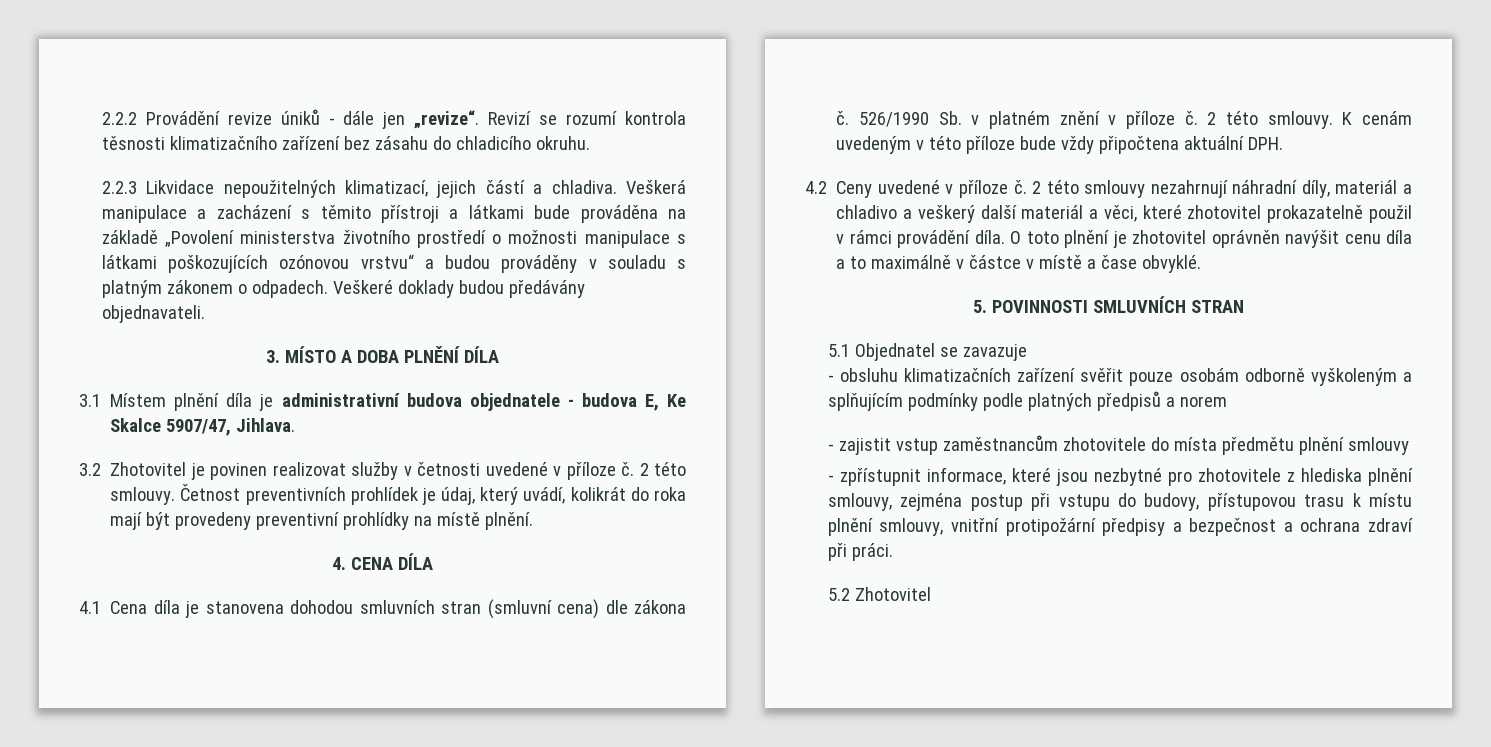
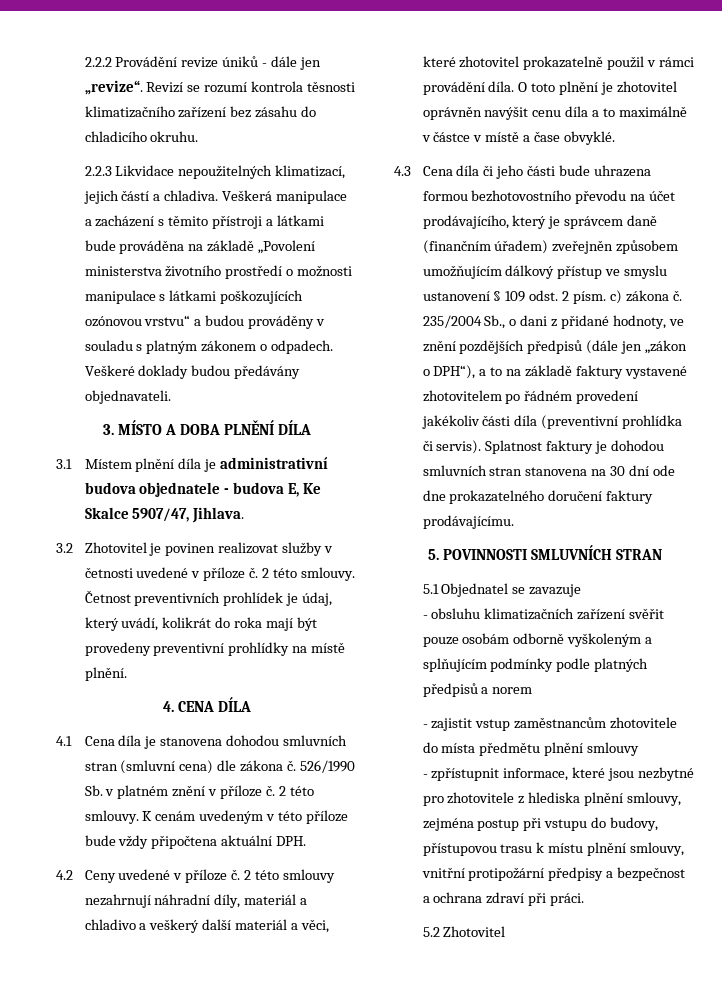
(1202, 264) none -> [394,165,652,179] [422,190,676,204] [422,215,658,229] [422,240,679,254] [422,265,668,279] [422,290,682,304] [422,315,684,329] [422,340,688,354] [422,365,687,379] [422,390,639,404] [421,415,683,429] [422,440,665,454] [422,465,676,476] [422,490,654,504] [422,515,514,529] // 4.3 Cena díla či jeho části bude uhrazena formou bezhotovostního převodu na účet prodávajícího, který je správcem daně (finančním úřadem) zveřejněn způsobem umožňujícím dálkový přístup ve smyslu ustanovení § 109 odst. 2 písm. c) zákona č. 235/2004 Sb., o dani z přidané hodnoty, ve znění pozdějších předpisů (dále jen „zákon o DPH“), a to na základě faktury vystavené zhotovitelem po řádném provedení jakékoliv části díla (preventivní prohlídka či servis). Splatnost faktury je dohodou smluvních stran stanovena na 30 dní ode dne prokazatelného doručení faktury prodávajícímu.

